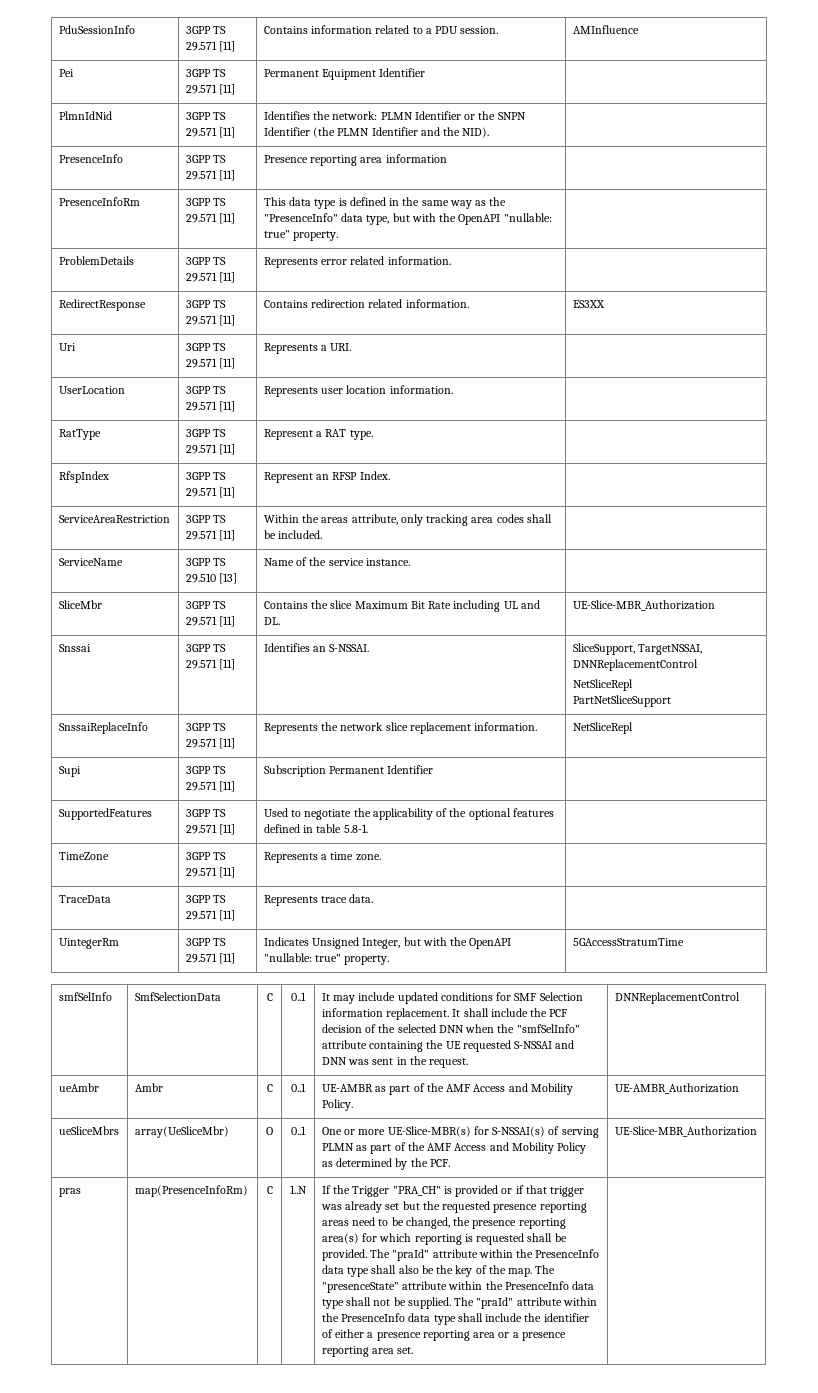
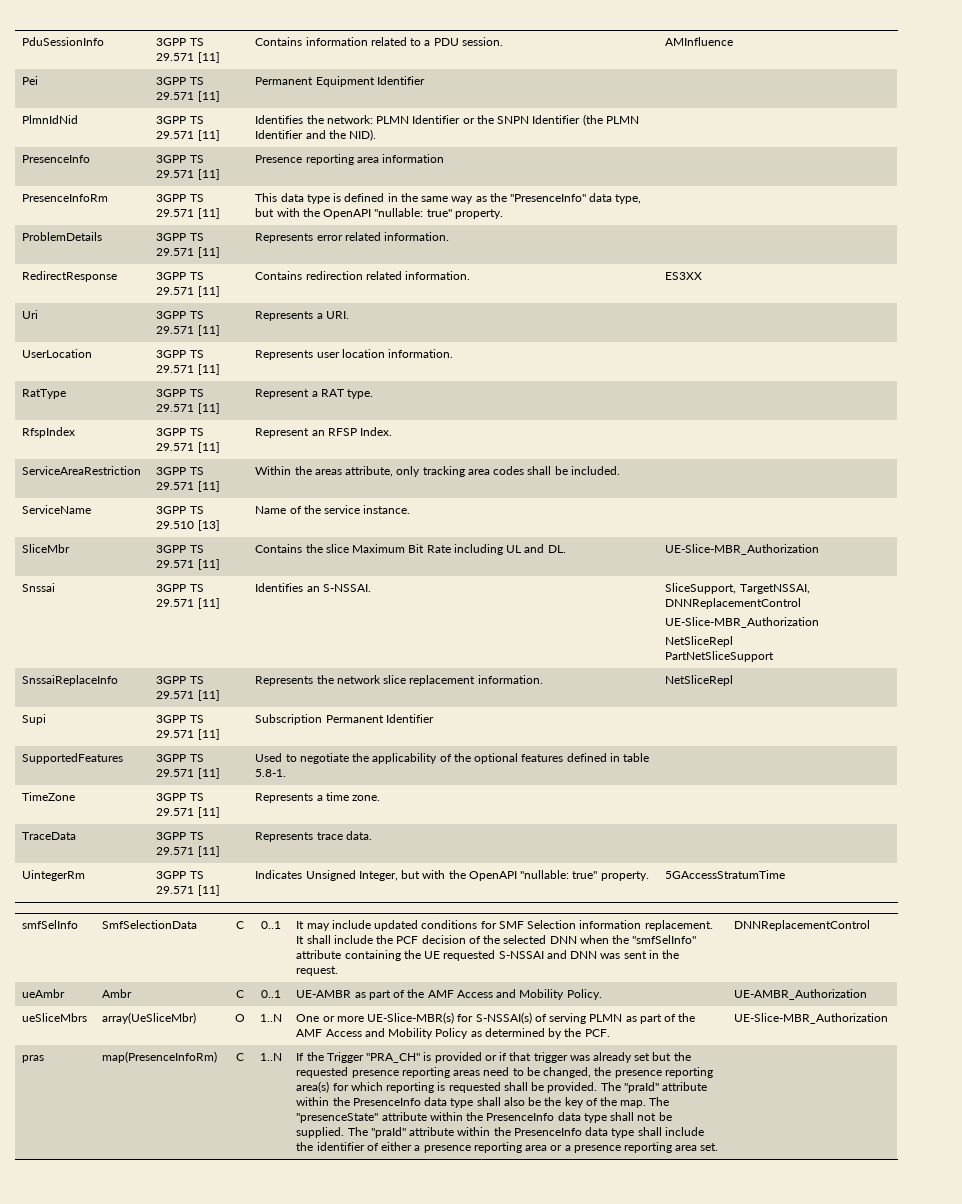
(698, 665) none -> [665,617,820,628] // UE-Slice-MBR_Authorization
[291,1126,306,1135] 0..1 -> [260,1014,282,1022] 1..N

